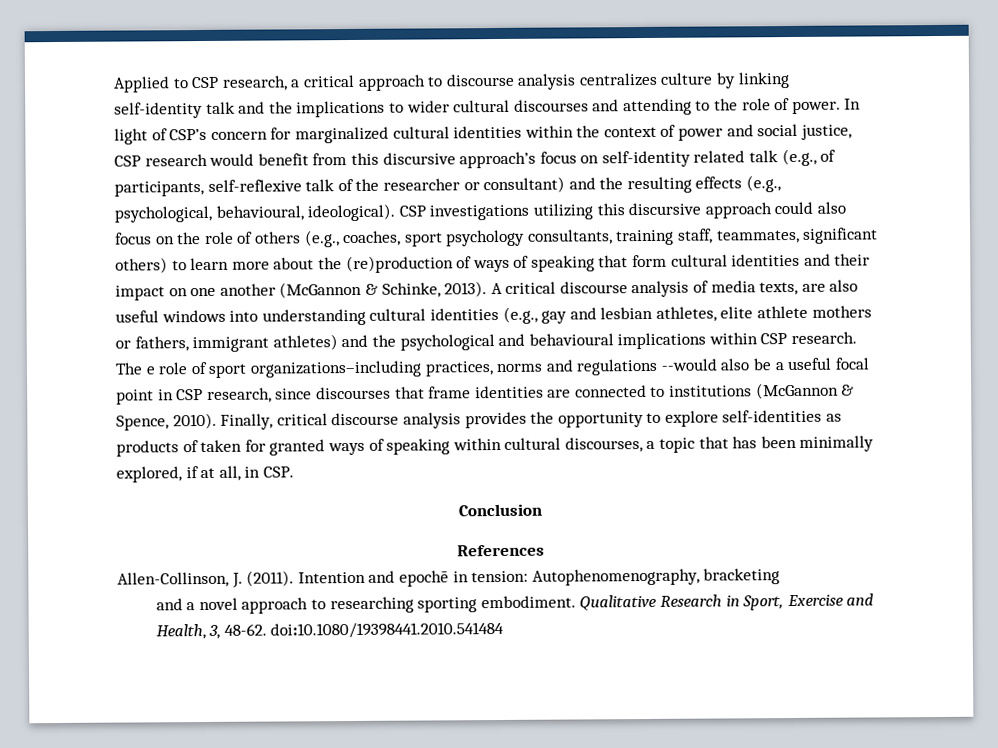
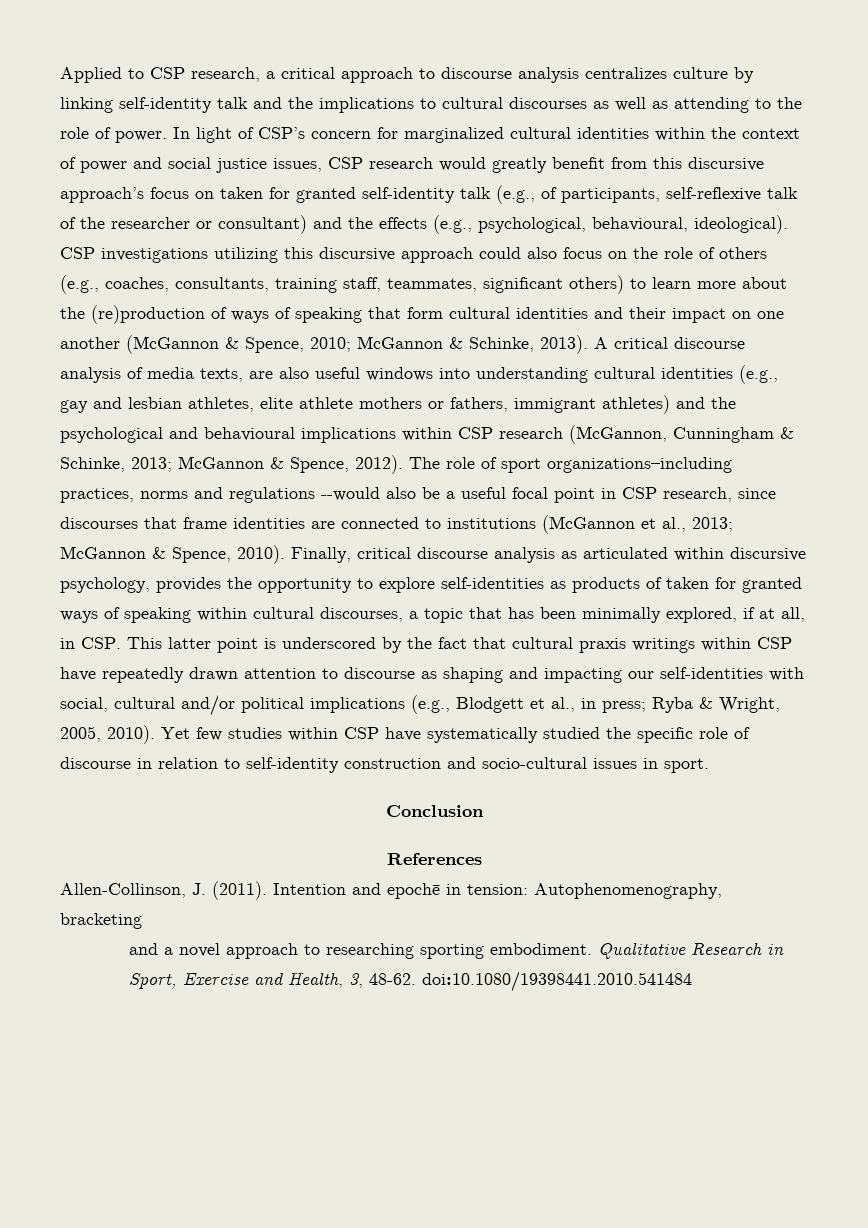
[406,100,450,113] wider -> (436, 103) none
[592,99,620,112] and -> [593,97,668,111] as well as
[800,124,852,140] justice, -> [216,158,322,173] justice issues,
(255, 159) none -> [492,157,547,173] greatly
[601,150,746,168] self-identity related -> [220,187,455,203] taken for granted self-identity
[626,176,692,194] resulting -> (373, 223) none
[404,229,526,247] sport psychology -> (169, 284) none
(378, 289) none -> [245,336,463,353] Spence, 2010; McGannon &
[791,331,858,345] [115,362,155,375] research. The e -> [499,425,794,444] [60,455,440,474] research (McGannon, Cunningham & Schinke, 2013; McGannon & Spence, 2012). The
(839, 391) none -> [641,517,733,532] [60,546,146,559] et al., 2013; McGannon
(461, 420) none -> [561,547,806,561] [60,577,150,593] as articulated within discursive psychology,
(294, 472) none -> [127,637,792,653] [60,667,804,683] [60,695,780,716] [60,725,750,744] [60,757,709,773] This latter point is underscored by the fact that cultural praxis writings within CSP have repeatedly drawn attention to discourse as shaping and impacting our self-identities with social, cultural and/or political implications (e.g., Blodgett et al., in press; Ryba & Wright, 2005, 2010). Yet few studies within CSP have systematically studied the specific role of discourse in relation to self-identity construction and socio-cultural issues in sport.

